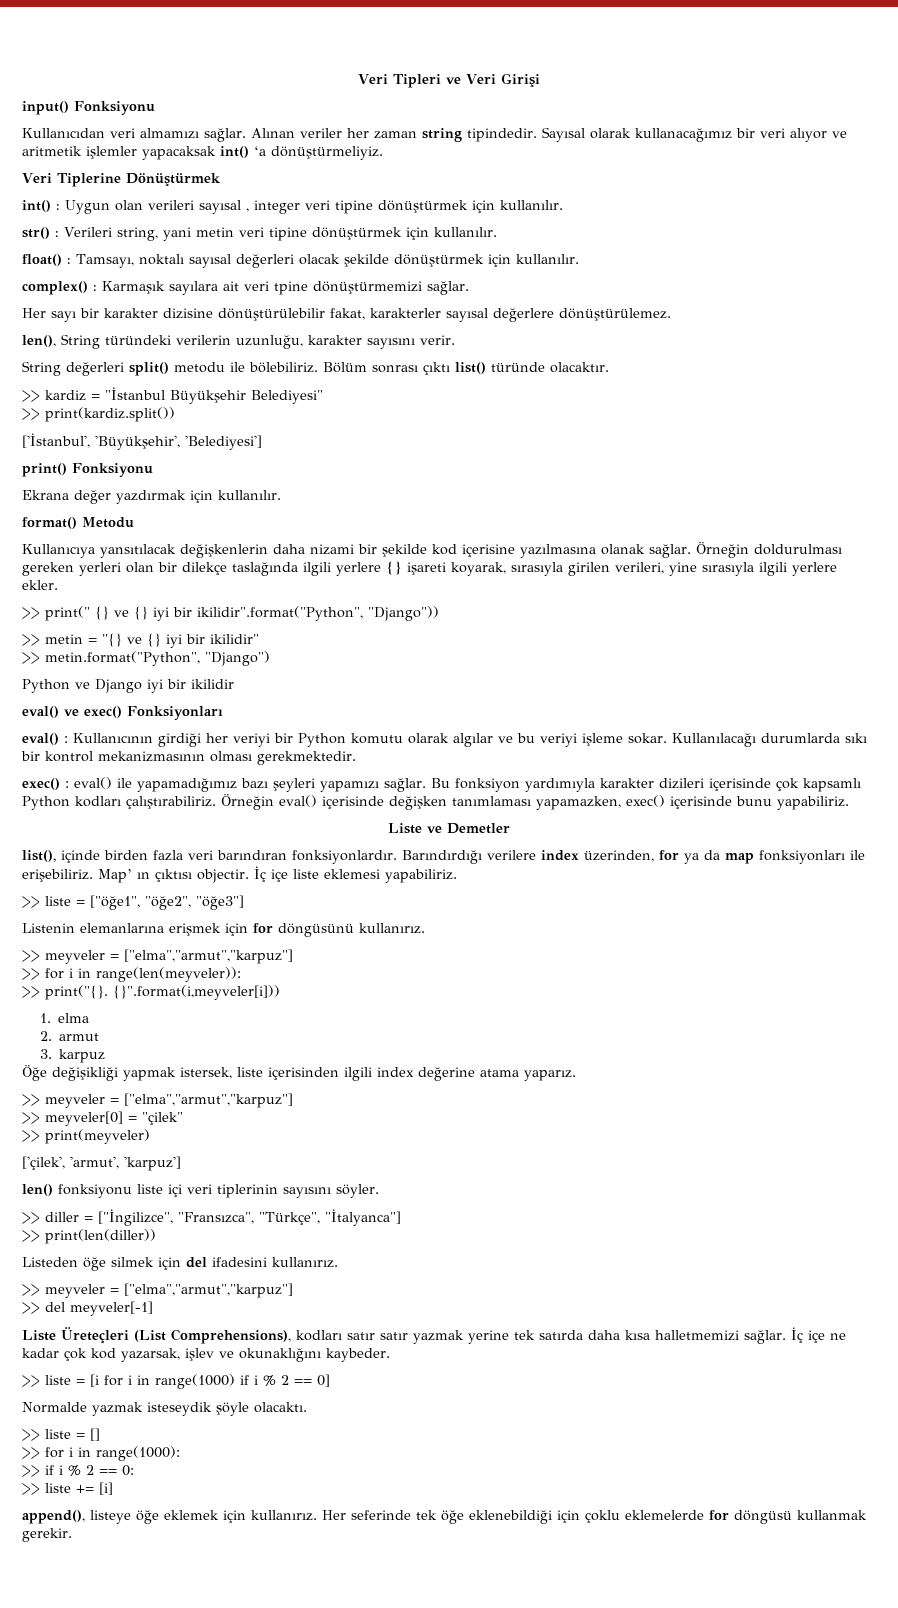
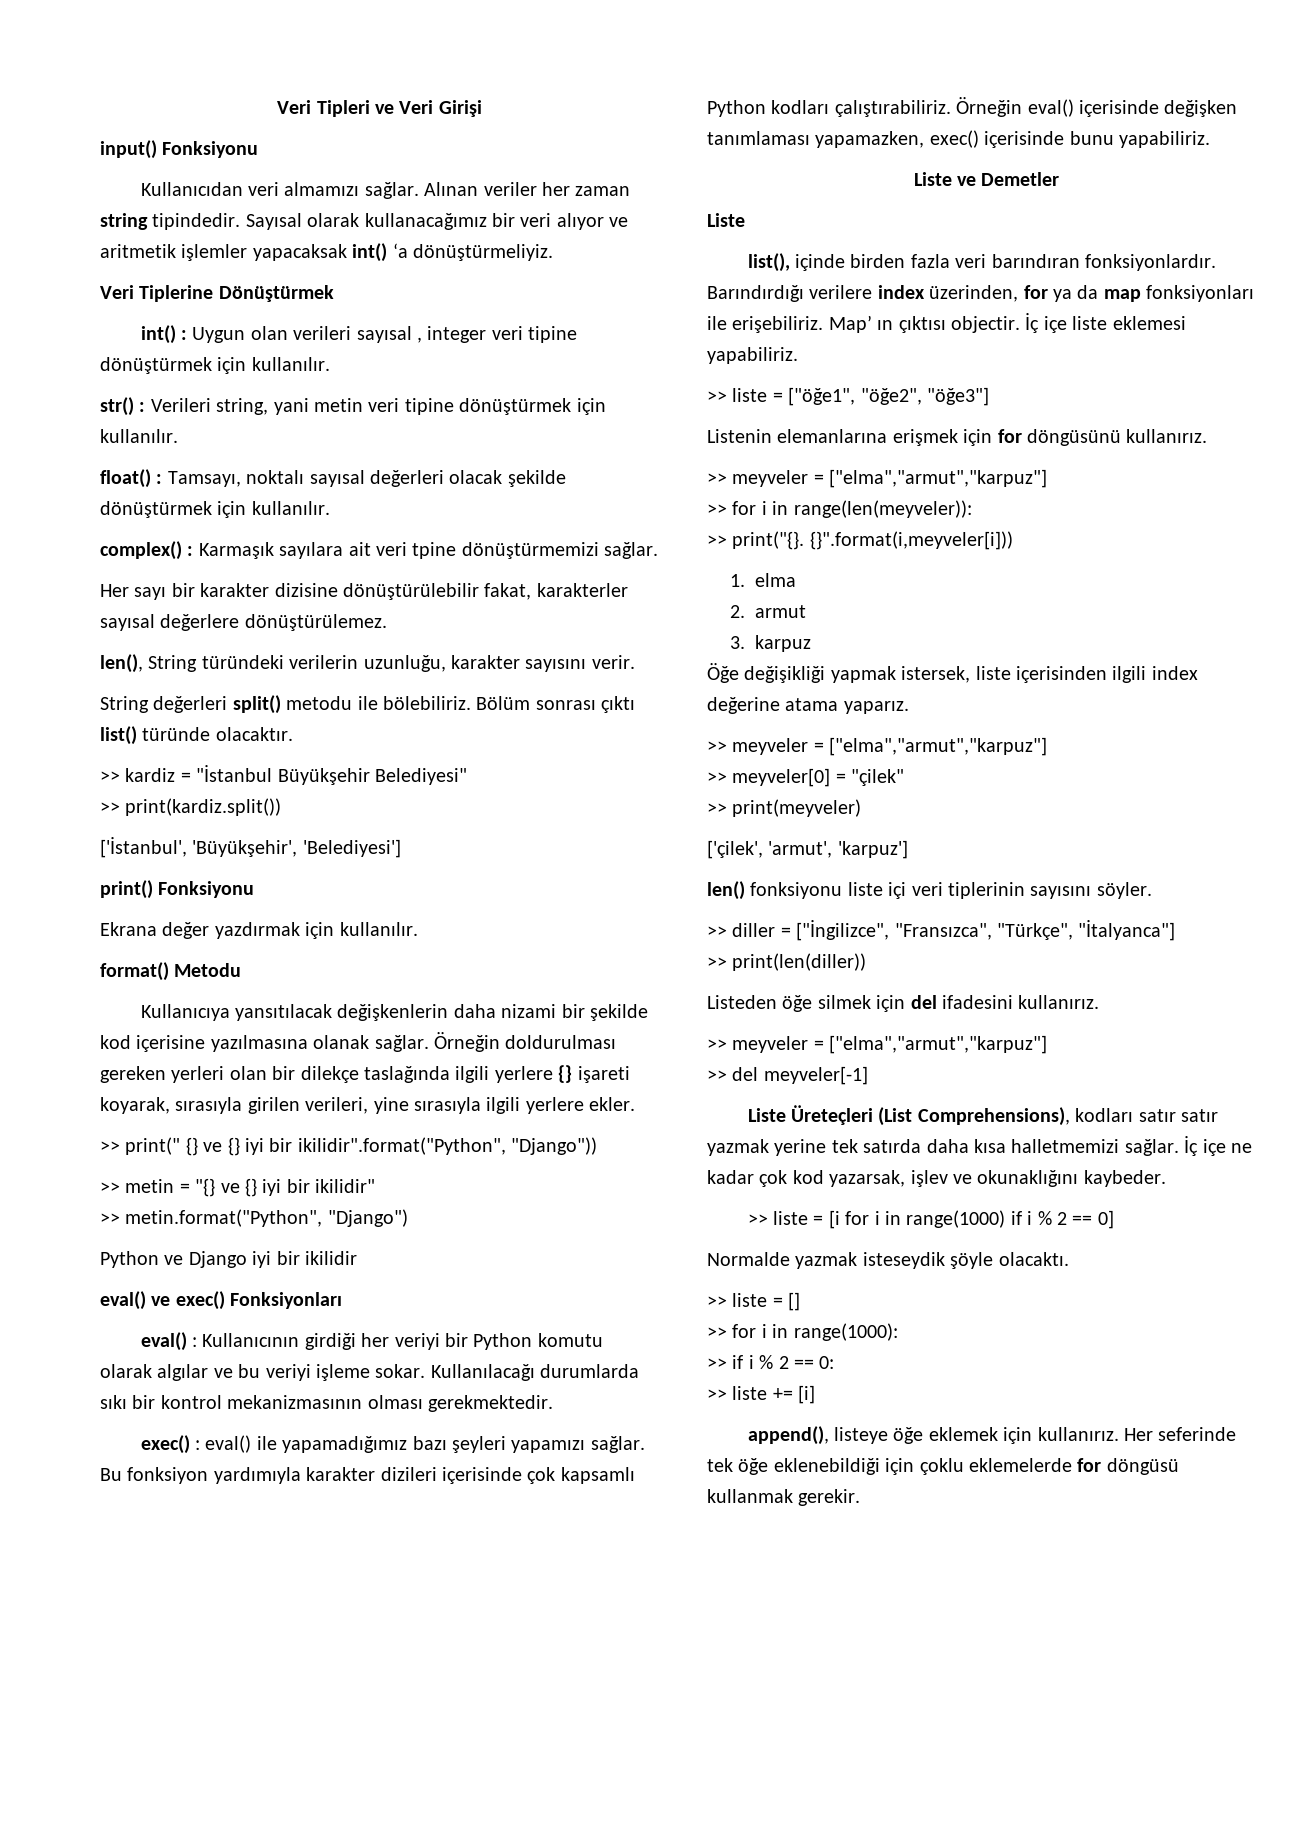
(510, 828) none -> [707,213,745,227] // Liste

